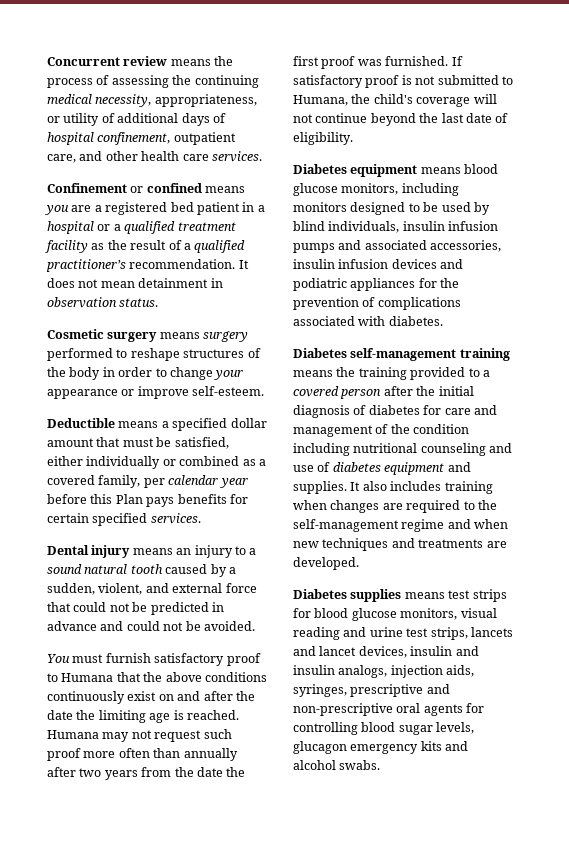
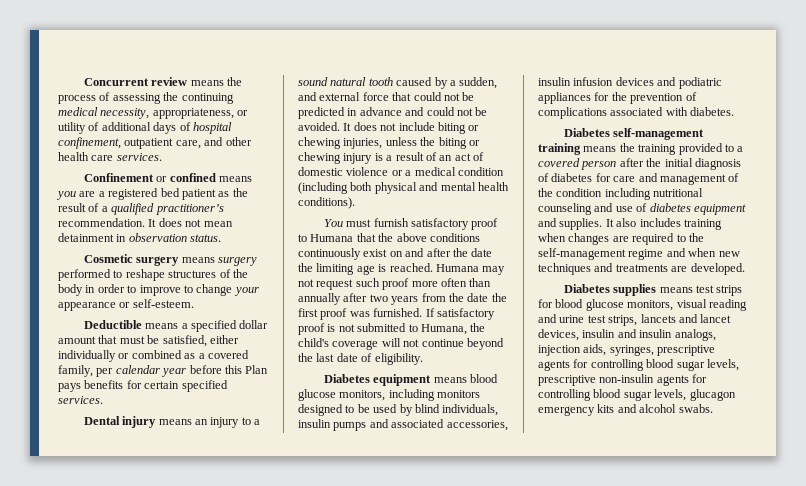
[242,202,265,212] [47,221,236,234] [45,240,88,253] in a hospital or a qualified treatment facility -> (216, 194) none
(167, 372) none -> [139,285,193,296] improve to
[137,386,189,399] improve -> (131, 305) none
[98,583,143,595] violent, -> (498, 83) none
(255, 626) none -> [343,122,480,134] [298,137,480,149] [298,152,484,164] [298,167,504,176] [298,182,509,194] [298,197,355,209] It does not include biting or chewing injuries, unless the biting or chewing injury is a result of an act of domestic violence or a medical condition (including both physical and mental health conditions).
[448,221,499,231] infusion -> (331, 423) none
[426,684,450,694] [293,703,421,716] and non-prescriptive oral -> [538,359,739,371] [538,374,655,386] agents for controlling blood sugar levels, prescriptive non-insulin

